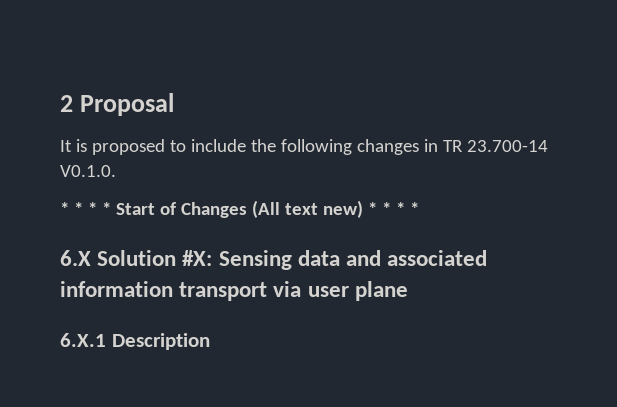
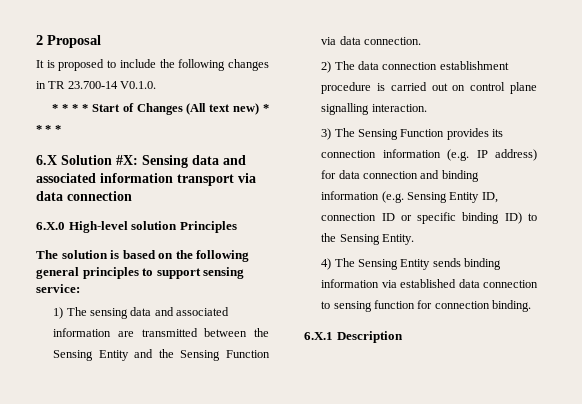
[307,281,408,301] user plane -> [36,191,132,201] [36,221,237,233] [36,250,250,262] [36,267,245,279] [36,284,80,293] [53,307,230,319] [53,328,269,337] [53,349,270,361] [321,36,421,45] [321,61,509,73] [321,82,537,94] [321,103,427,115] [321,128,504,140] [321,149,537,161] [321,170,479,182] [321,191,498,203] [321,212,537,224] [321,233,414,245] [321,258,502,270] [321,279,538,288] [321,300,532,312] data connection // 6.X.0 High-level solution Principles // The solution is based on the following general principles to support sensing service: // 1) The sensing data and associated information are transmitted between the Sensing Entity and the Sensing Function via data connection. // 2) The data connection establishment procedure is carried out on control plane signalling interaction. // 3) The Sensing Function provides its connection information (e.g. IP address) for data connection and binding information (e.g. Sensing Entity ID, connection ID or specific binding ID) to the Sensing Entity. // 4) The Sensing Entity sends binding information via established data connection to sensing function for connection binding.

